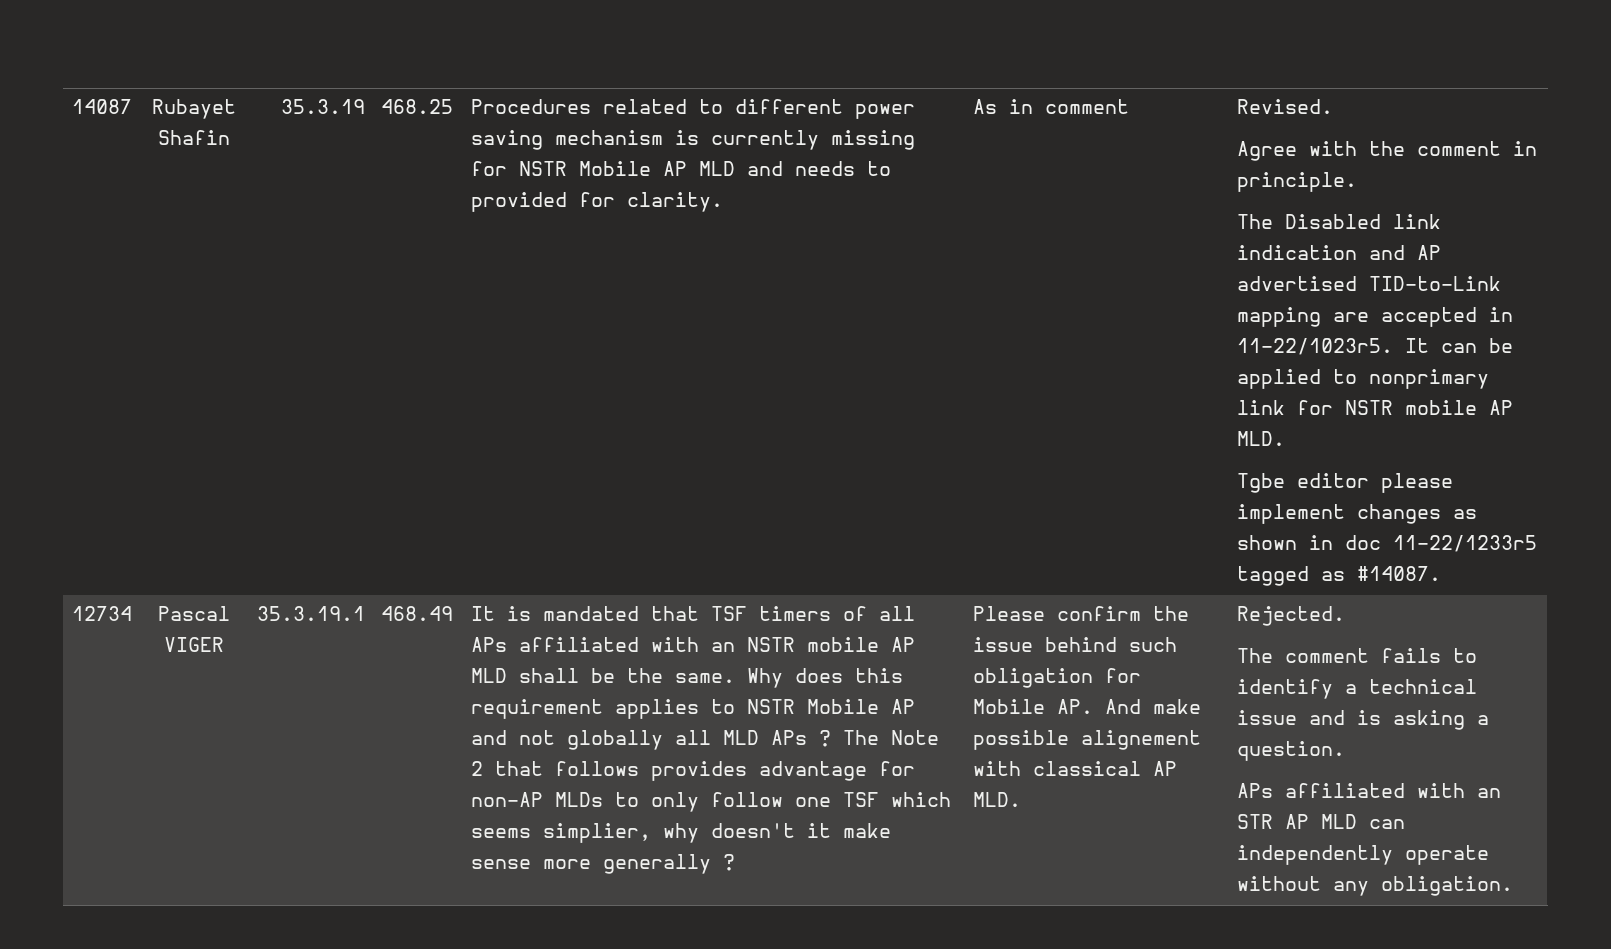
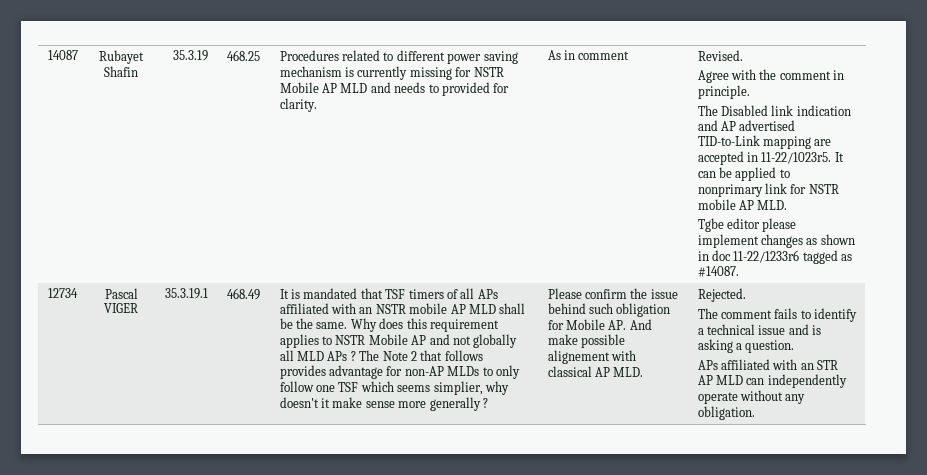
[1392,535,1537,552] 11-22/1233r5 -> [733,250,800,263] 11-22/1233r6

